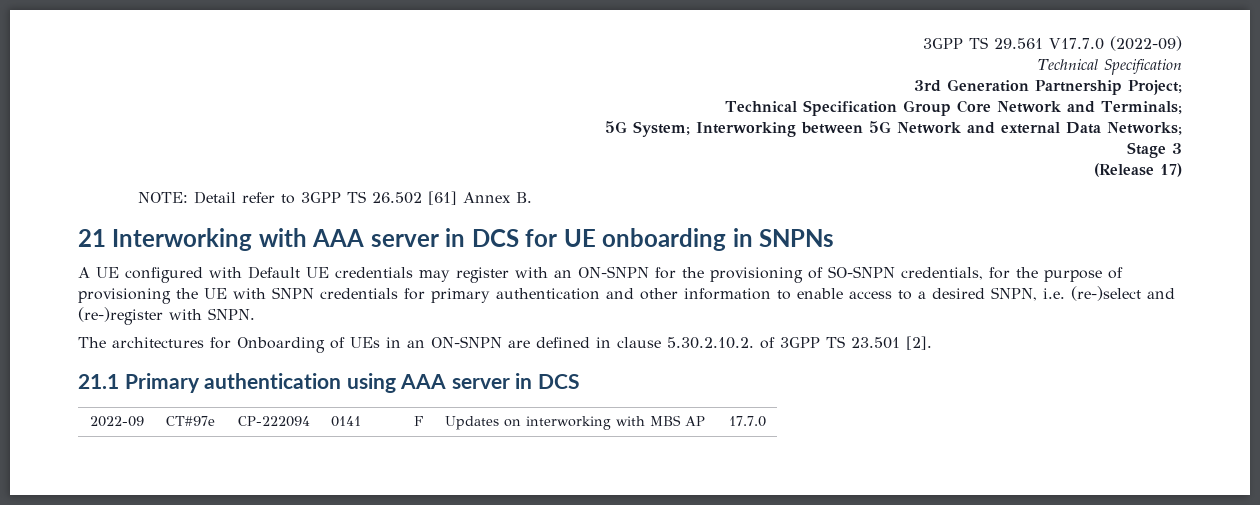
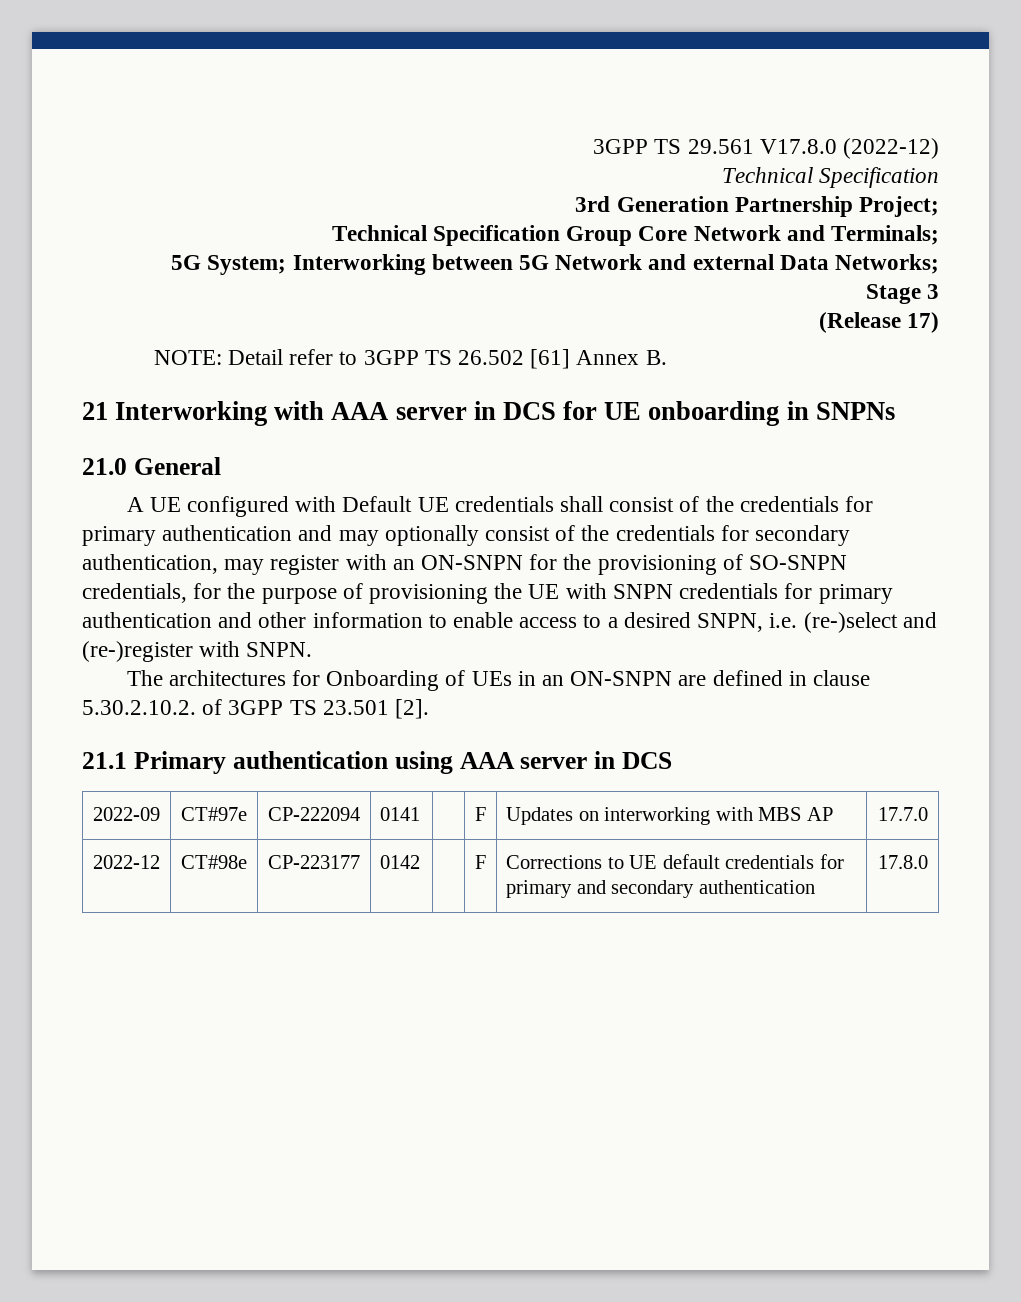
[1049,36,1182,51] V17.7.0 (2022-09) -> [759,138,940,159] V17.8.0 (2022-12)
(835, 238) none -> [82,457,221,475] // 21.0 General
(413, 272) none -> [560,496,874,512] [82,525,851,546] [82,554,218,574] shall consist of the credentials for primary authentication and may optionally consist of the credentials for secondary authentication,
(766, 421) none -> [93,855,160,869] [181,855,247,869] [268,855,360,869] [380,855,421,869] [475,855,486,869] [506,854,844,869] [506,880,815,898] [877,855,928,869] // 2022-12 | CT#98e | CP-223177 | 0142 | | F | Corrections to UE default credentials for primary and secondary authentication | 17.8.0

